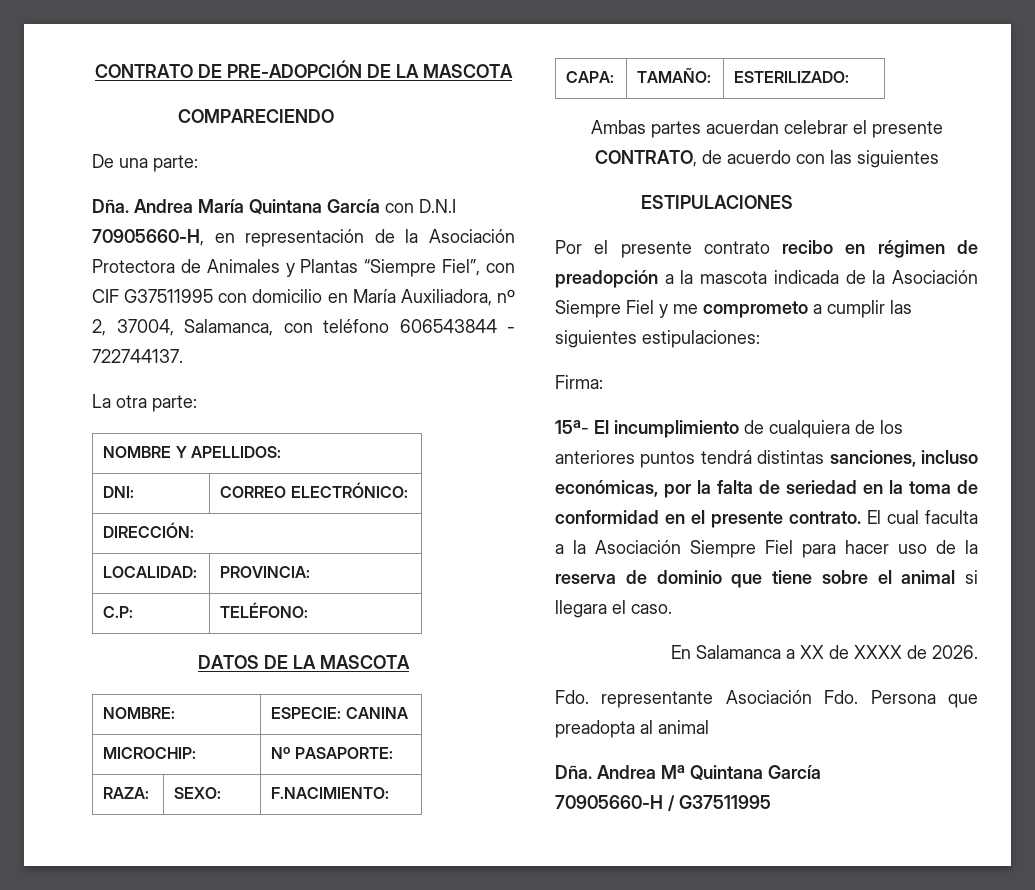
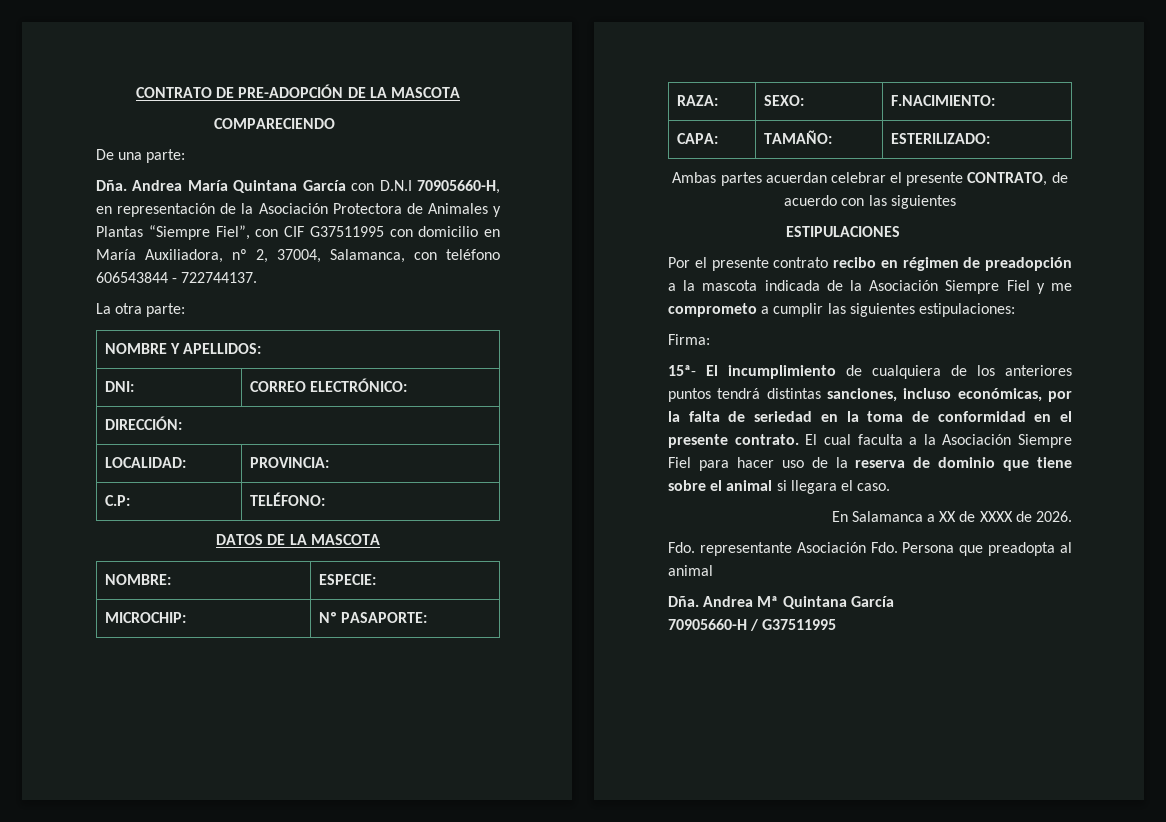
[345,707,408,719] CANINA -> (376, 579) none

